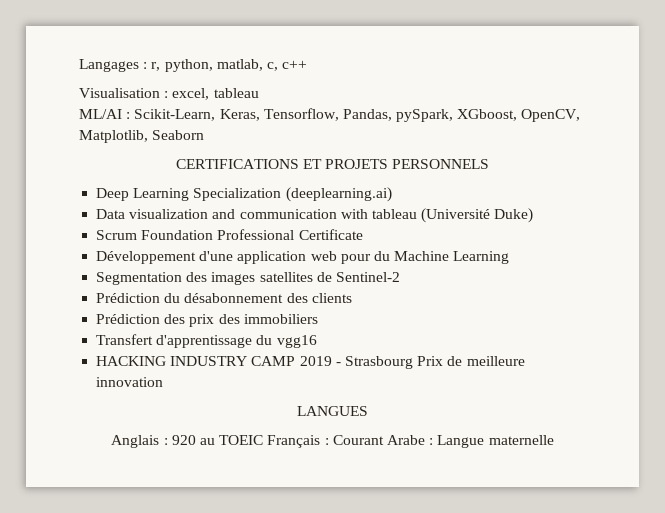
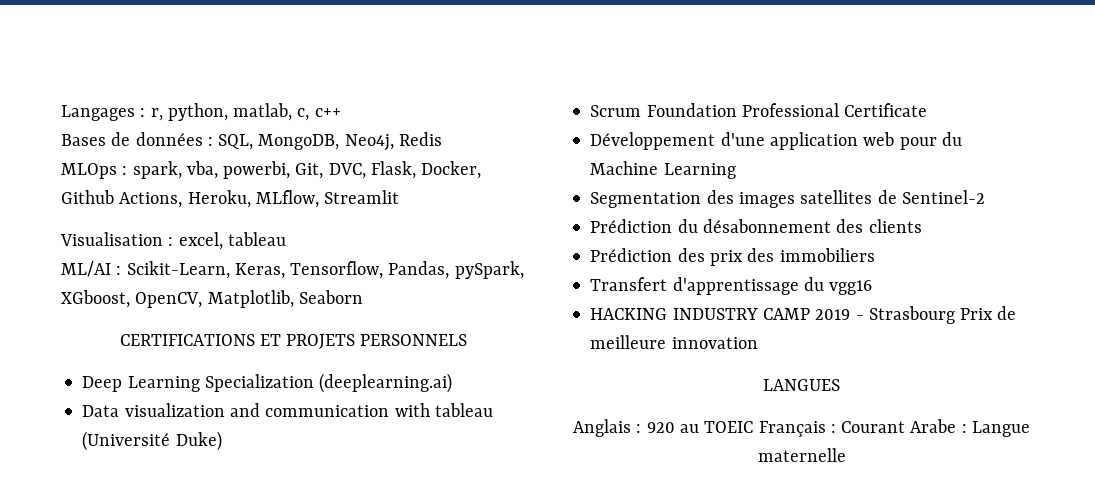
(308, 64) none -> [61,132,442,151] [61,161,482,179] [61,190,400,208] // Bases de données : SQL, MongoDB, Neo4j, Redis // MLOps : spark, vba, powerbi, Git, DVC, Flask, Docker, Github Actions, Heroku, MLflow, Streamlit

